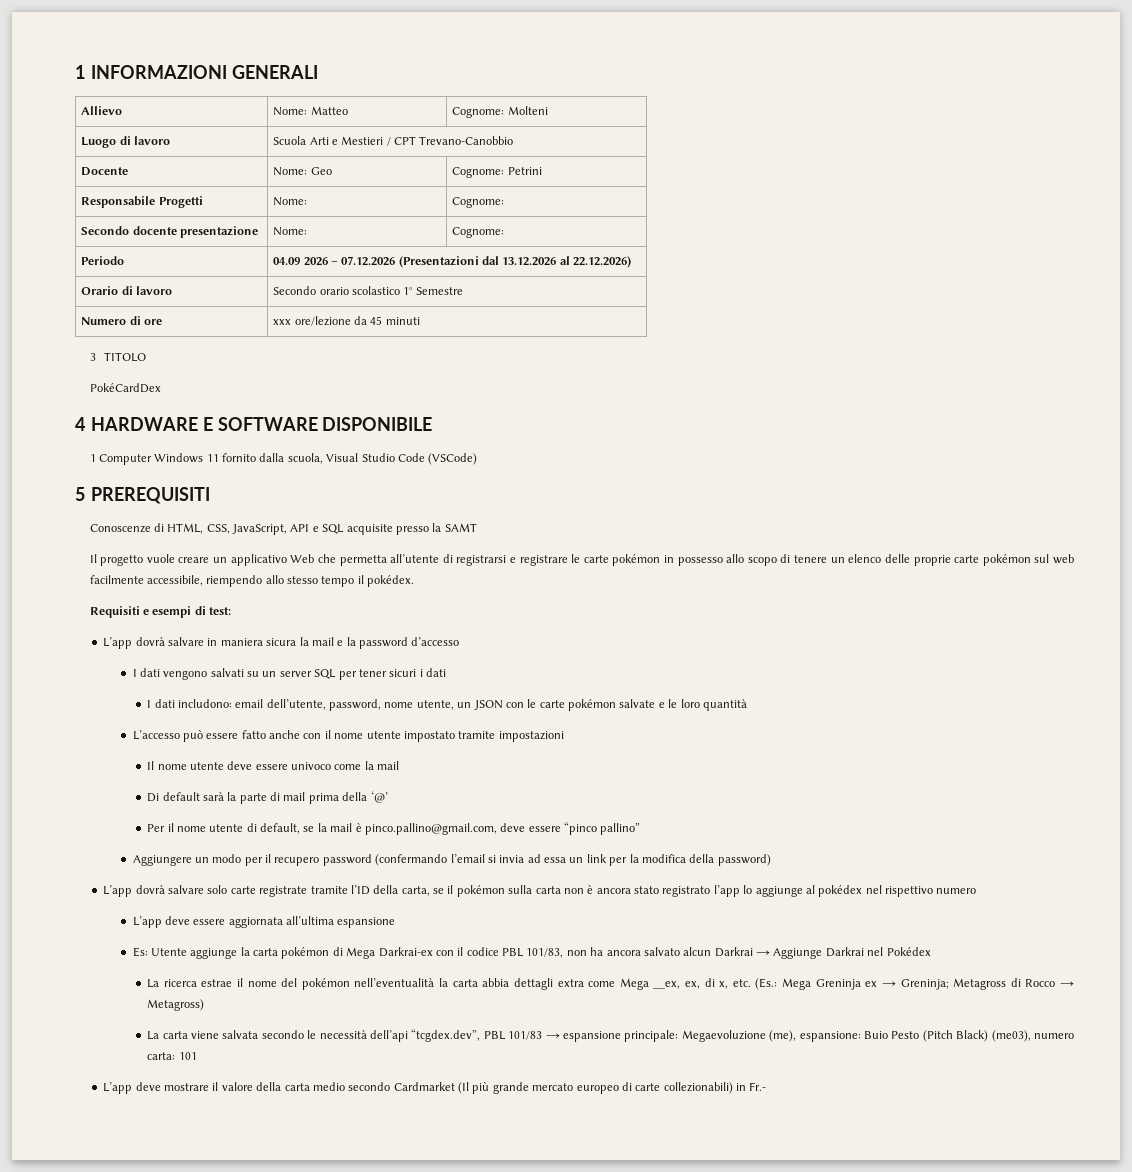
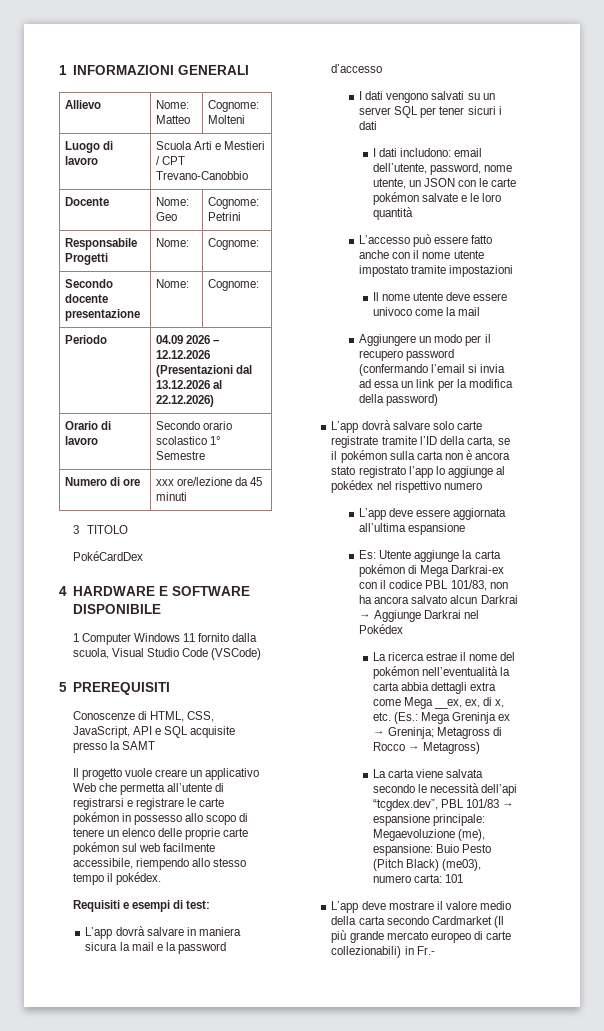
[341,256,396,266] 07.12.2026 -> [155,350,210,359] 12.12.2026
[147,791,388,804] [147,822,641,835] // Di default sarà la parte di mail prima della ‘@’ // Per il nome utente di default, se la mail è pinco.pallino@gmail.com, deve essere “pinco pallino” -> (481, 311) none
(253, 1086) none -> [479,901,511,910] medio
[312,1082,345,1091] medio -> (385, 920) none

